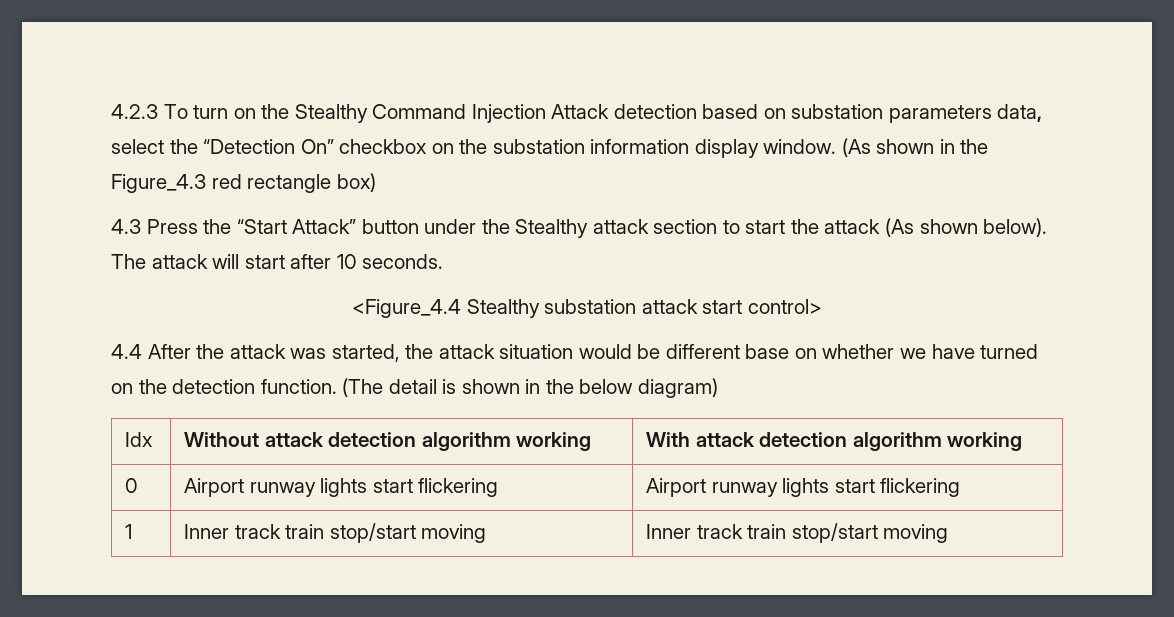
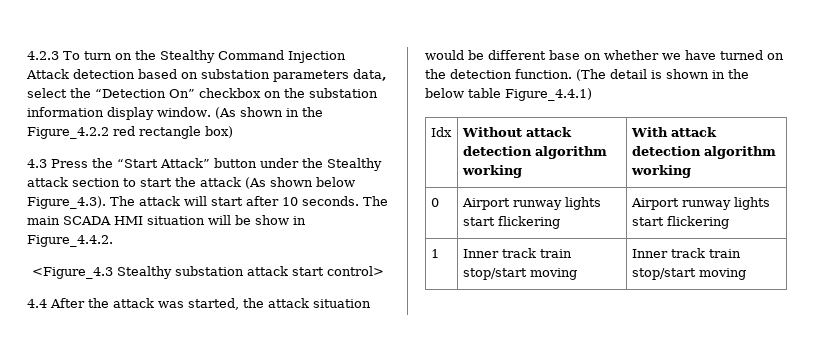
[111,174,206,193] Figure_4.3 -> [27,127,109,139] Figure_4.2.2
[983,218,1048,237] below). -> [316,177,355,187] [27,196,106,209] below Figure_4.3).
[352,299,462,318] // <Figure_4.4 -> [363,196,388,206] [27,215,306,225] [27,235,113,247] [32,267,113,279] The main SCADA HMI situation will be show in Figure_4.4.2. // <Figure_4.3
[637,378,718,398] diagram) -> [468,88,592,101] table Figure_4.4.1)

